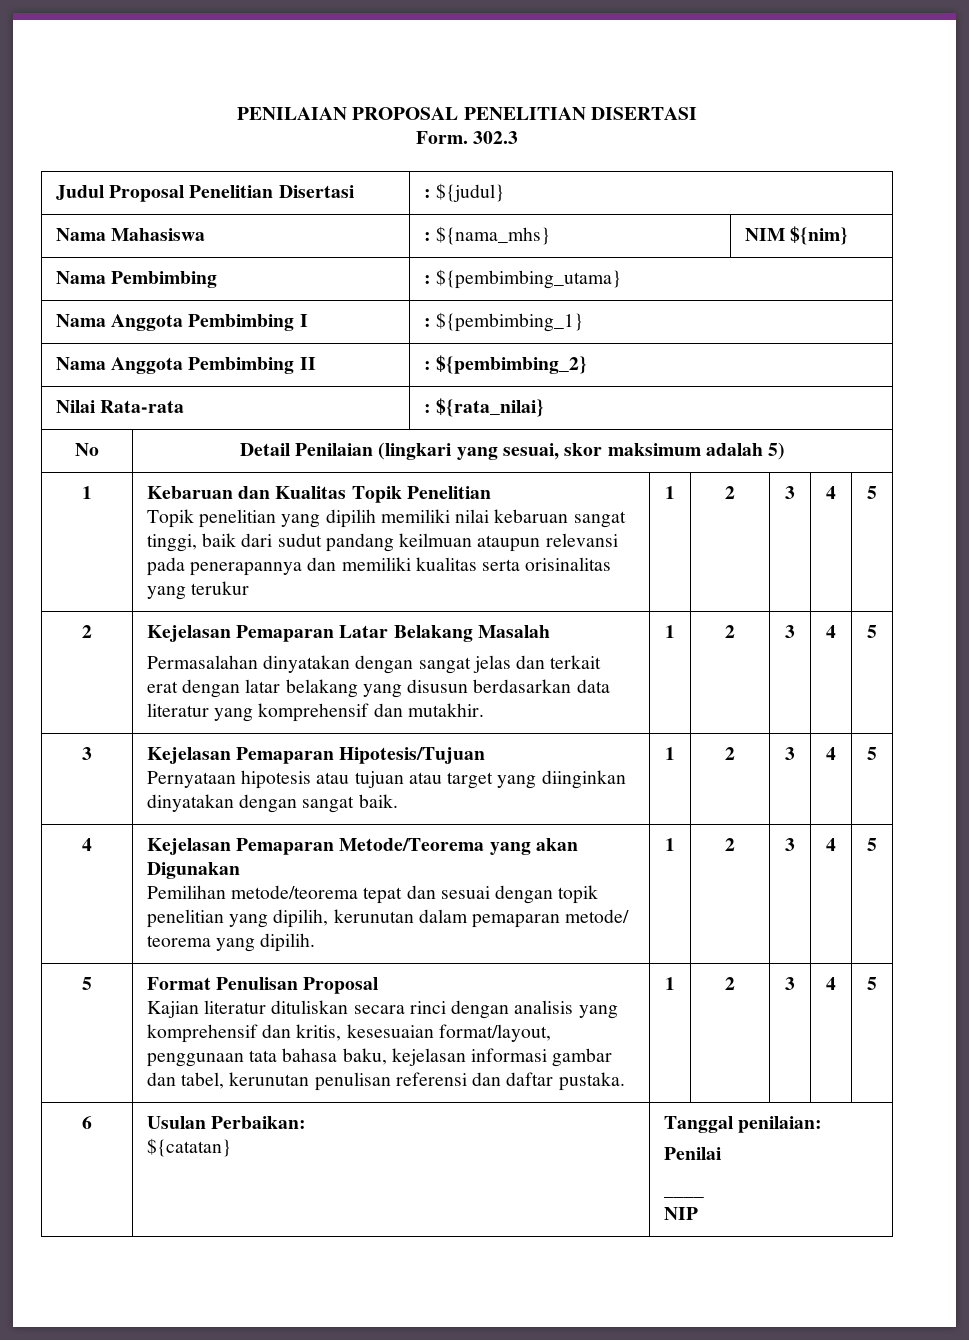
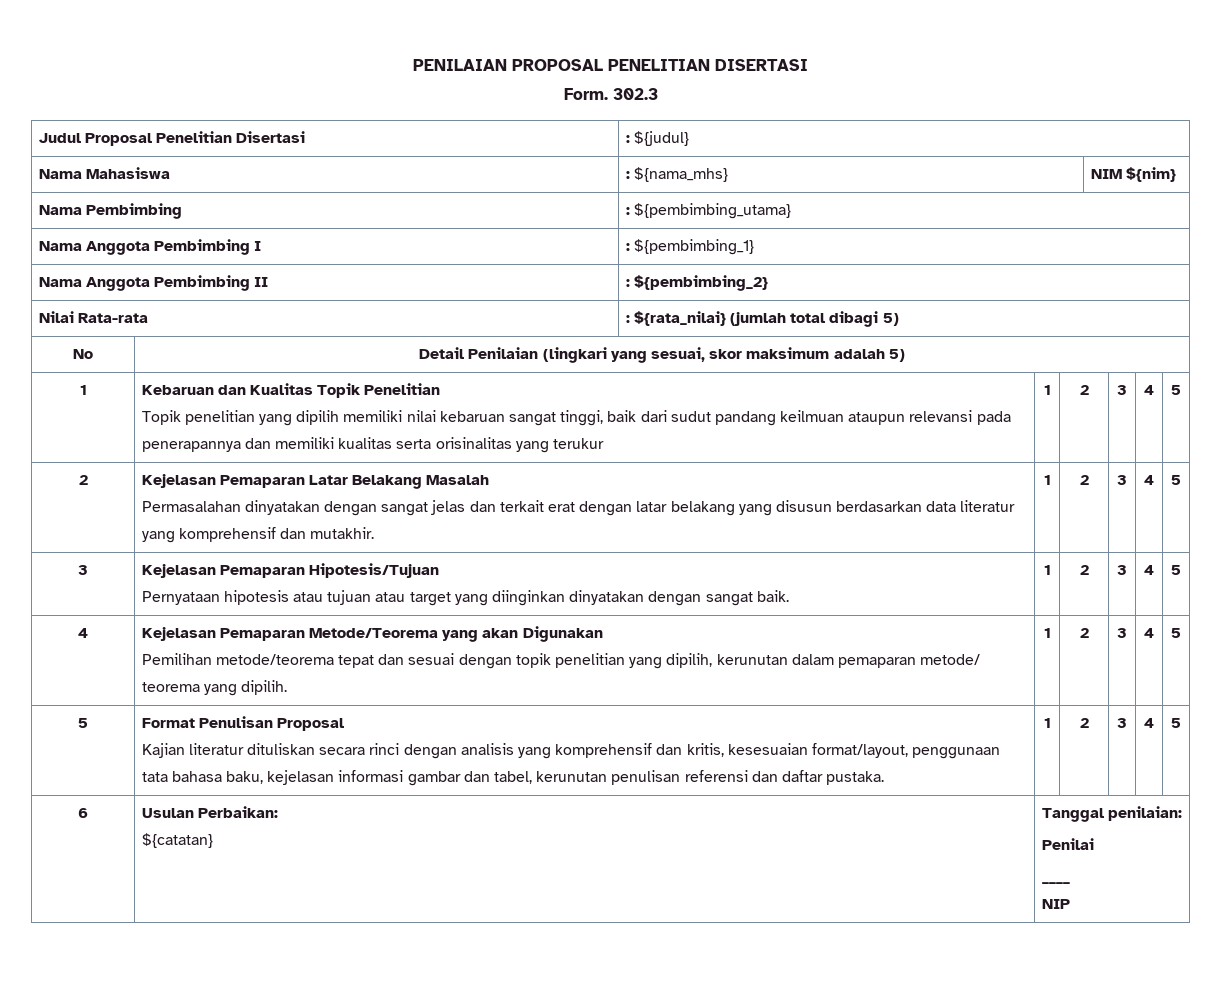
(545, 407) none -> [730,311,899,327] (jumlah total dibagi 5)

